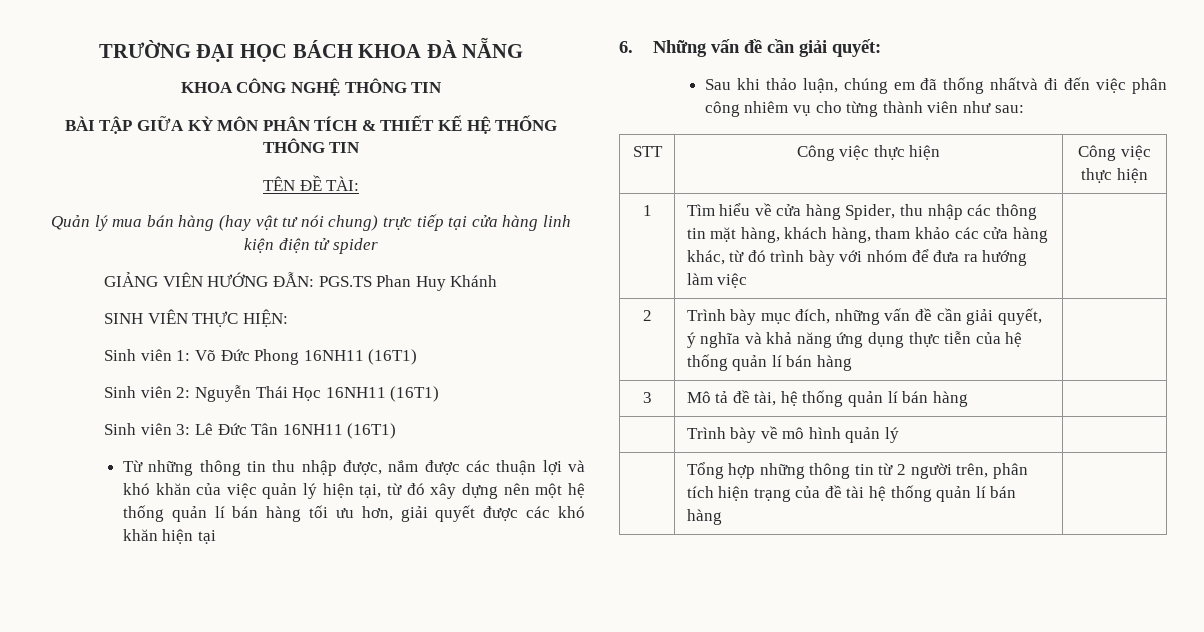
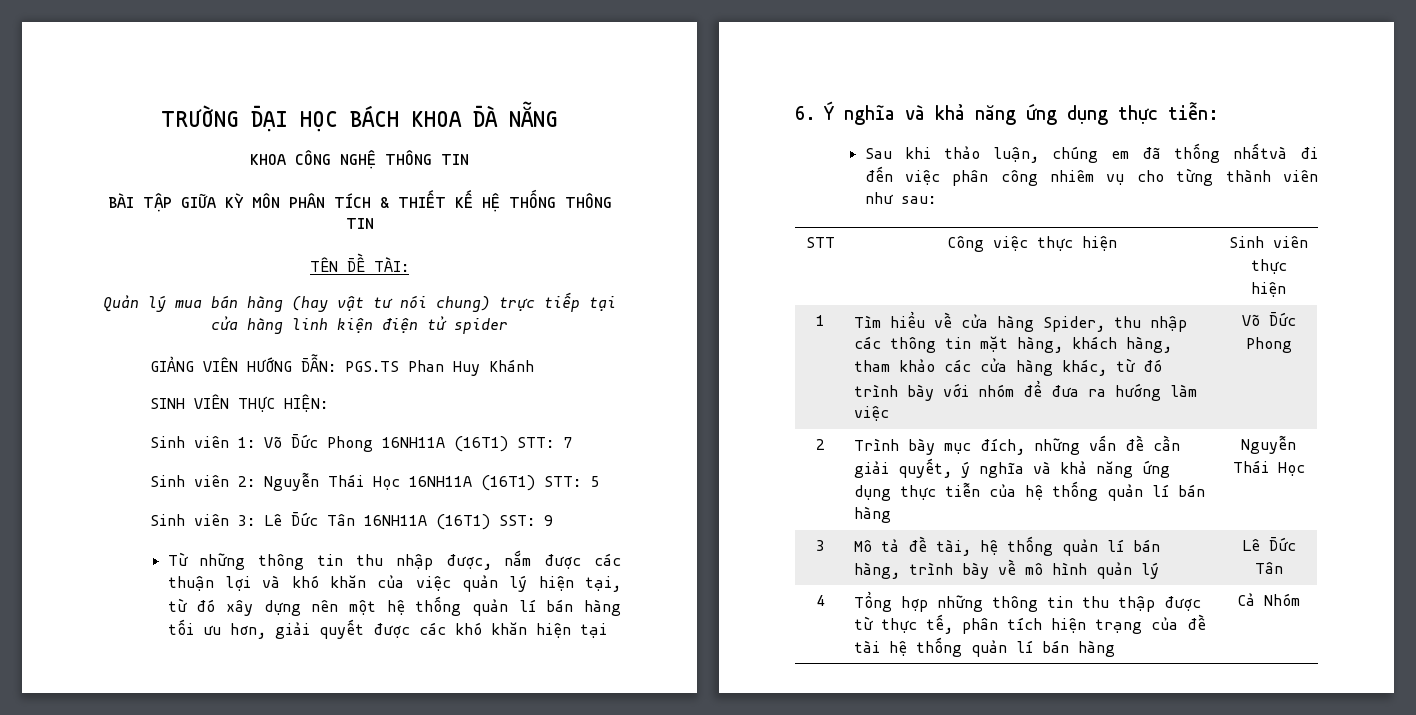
[303,349,418,365] 16NH11 (16T1) -> [381,436,572,452] 16NH11A (16T1) STT: 7
[325,386,440,402] 16NH11 (16T1) -> [408,475,599,491] 16NH11A (16T1) STT: 5
[282,423,397,439] 16NH11 (16T1) -> [363,514,553,530] 16NH11A (16T1) SST: 9
[652,39,881,57] Những vấn đề cần giải quyết: -> [823,101,1219,125] Ý nghĩa và khả năng ứng dụng thực tiễn:
[1078,145,1151,161] Công việc -> [1229,236,1308,248] Sinh viên
(748, 280) none -> [1241,312,1296,326] [1245,337,1292,353] Võ Đức Phong
(852, 363) none -> [1241,435,1296,454] [1232,460,1305,476] Nguyễn Thái Học
[932,391,968,407] [686,427,726,439] hàng | // | Trình -> [853,562,953,579] hàng, trình
(900, 435) // -> [1241,537,1296,551] [1254,562,1283,574] [815,595,825,606] Lê Đức Tân // 4
[878,463,989,479] từ 2 người trên, -> [1081,596,1201,612] [853,614,953,634] thu thập được từ thực tế,
(722, 517) none -> [1237,593,1300,606] Cả Nhóm

